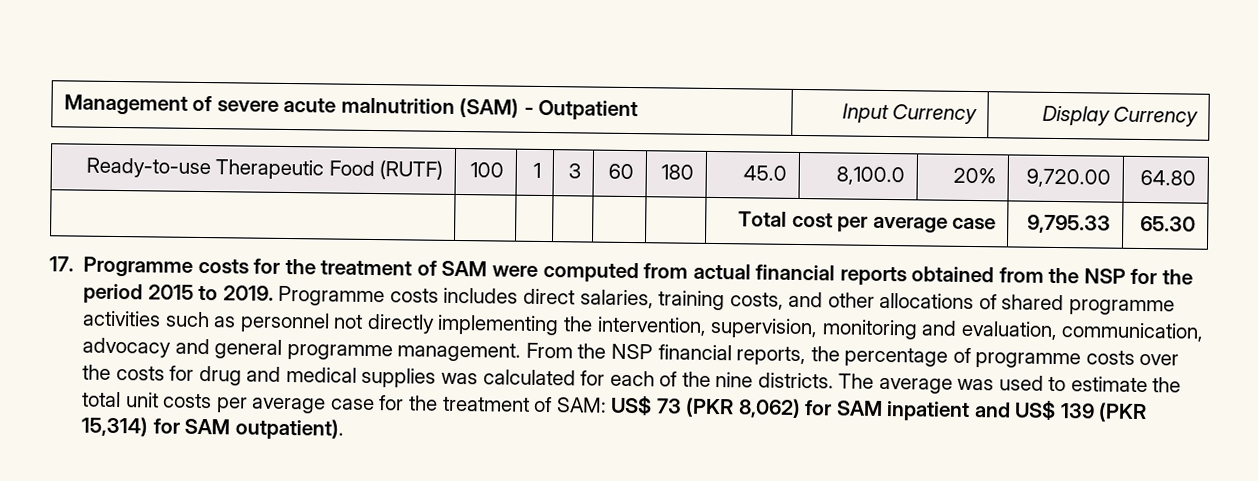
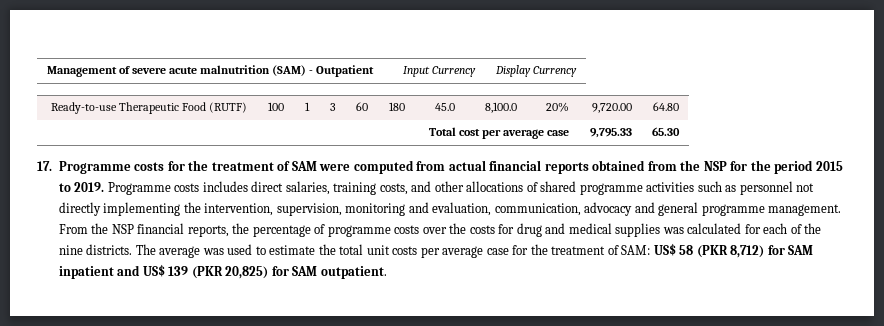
[655,397,801,419] 73 (PKR 8,062) -> [679,245,765,258] 58 (PKR 8,712)
[81,416,344,440] 15,314) for SAM outpatient). -> [225,266,387,279] 20,825) for SAM outpatient.

